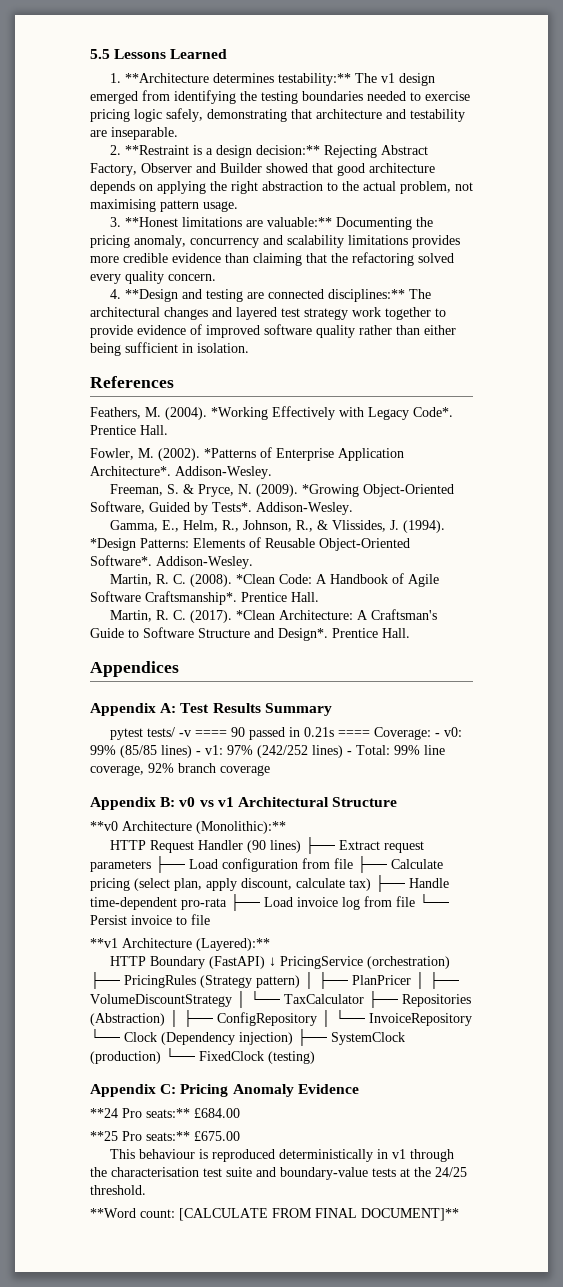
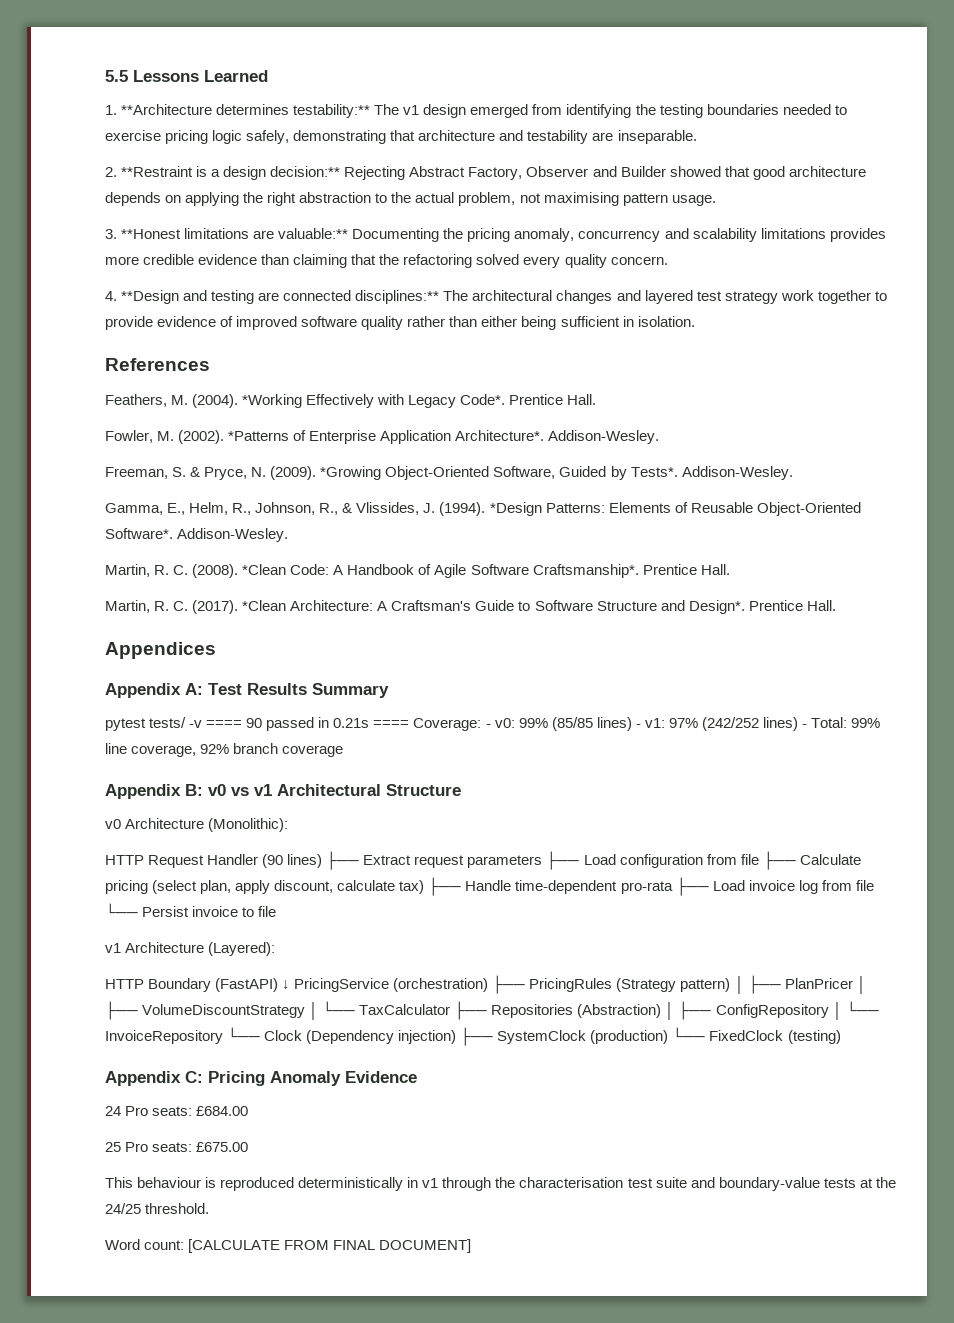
[90,821,286,834] **v0 Architecture (Monolithic):** -> [105,818,289,832] v0 Architecture (Monolithic):
[90,938,270,951] **v1 Architecture (Layered):** -> [105,942,276,956] v1 Architecture (Layered):
[90,1108,240,1118] [90,1131,190,1141] **24 Pro seats:** £684.00 // **25 Pro seats:** -> [105,1106,249,1116] [105,1142,193,1152] 24 Pro seats: £684.00 // 25 Pro seats:
[90,1208,136,1218] **Word -> [105,1239,140,1250] Word
[361,1208,459,1221] DOCUMENT]** -> [379,1239,472,1253] DOCUMENT]

